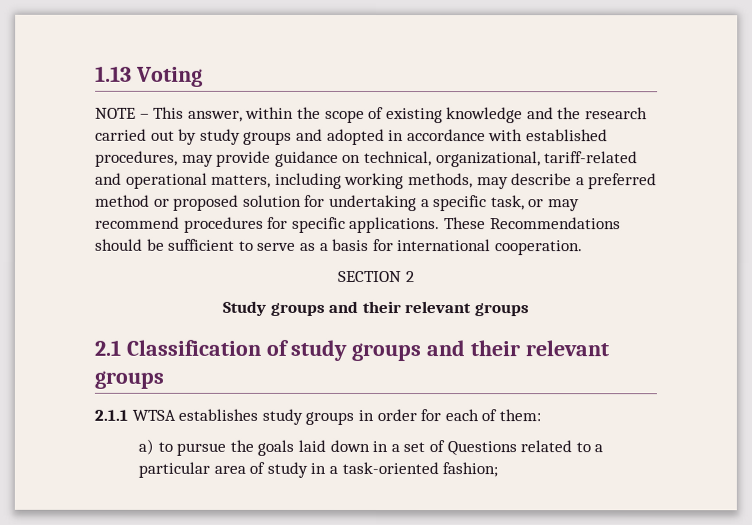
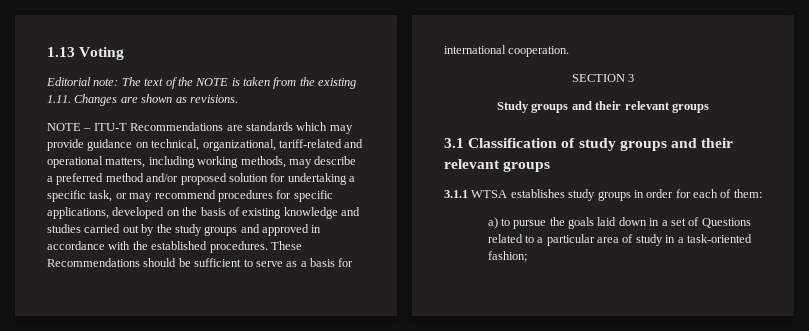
[95,106,649,124] [95,128,608,146] [95,150,178,167] NOTE – This answer, within the scope of existing knowledge and the research carried out by study groups and adopted in accordance with established procedures, -> [46,77,357,89] [47,94,238,106] [47,122,328,131] Editorial note: The text of the NOTE is taken from the existing 1.11. Changes are shown as revisions. // NOTE – ITU-T Recommendations are standards which
[153,198,170,207] or -> [146,173,179,182] and/or
[349,216,441,234] applications. -> [47,207,360,219] [47,224,322,236] [47,241,268,253] applications, developed on the basis of existing knowledge and studies carried out by the study groups and approved in accordance with the established procedures.
[404,271,414,283] 2 -> [628,74,635,82] 3
[94,339,121,356] 2.1 -> [444,138,464,148] 3.1
[94,409,128,421] 2.1.1 -> [444,190,468,198] 3.1.1

